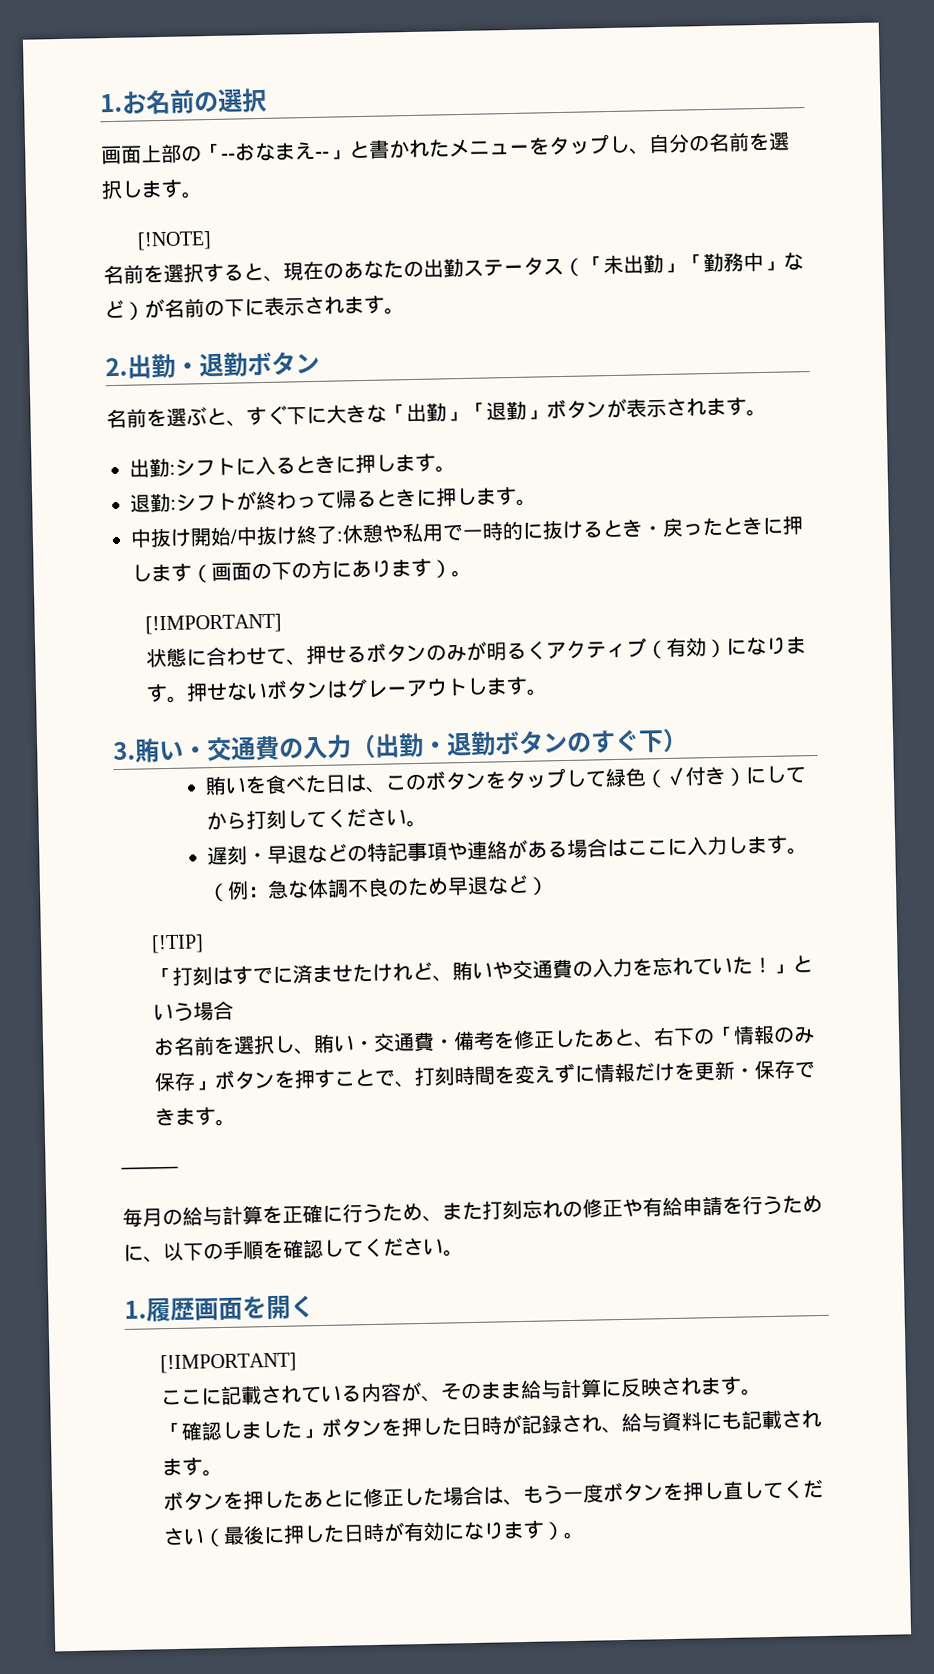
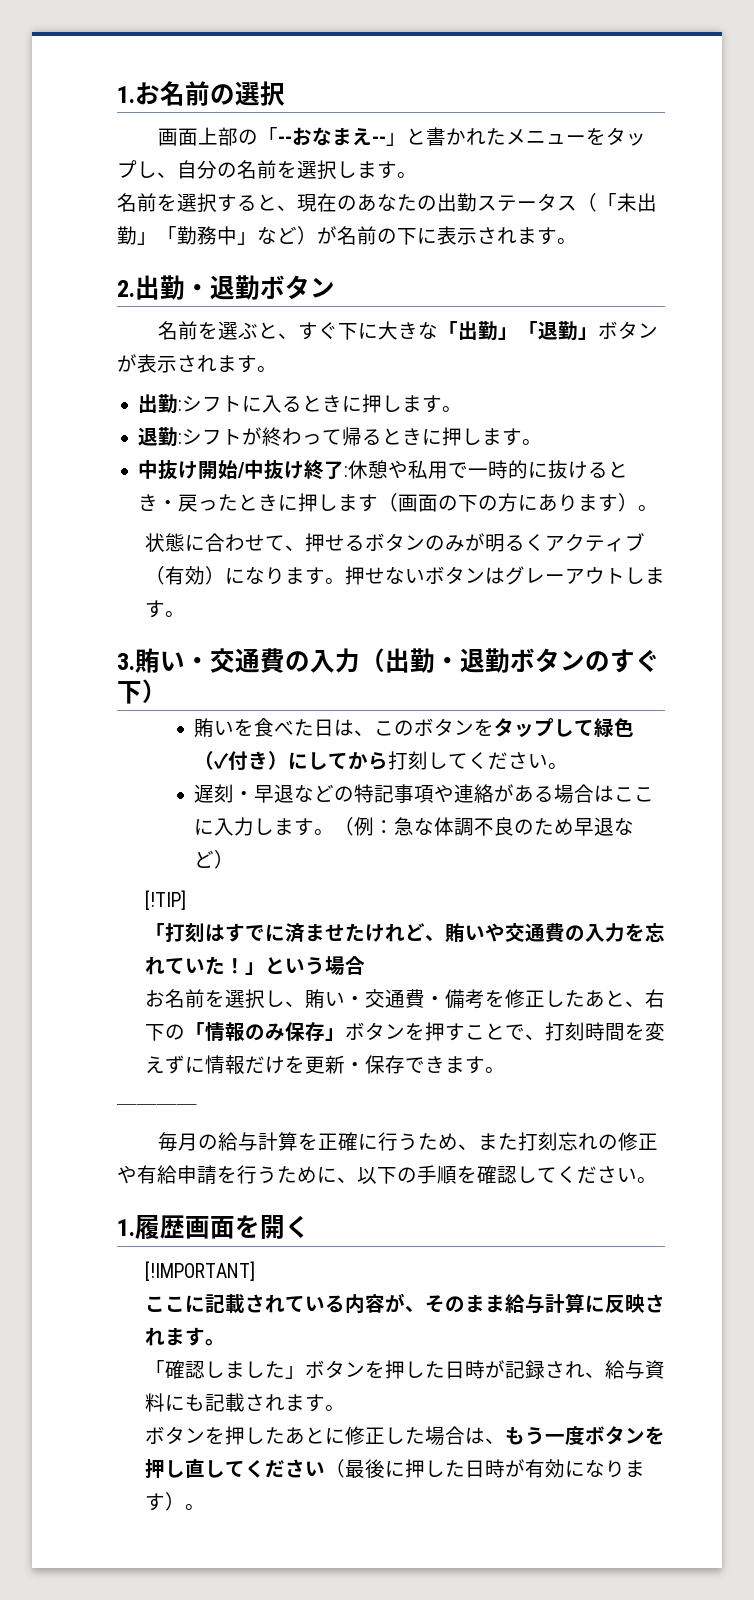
[136,231,212,251] // [!NOTE] -> (417, 175) none
[144,613,282,635] // [!IMPORTANT] -> (659, 508) none

